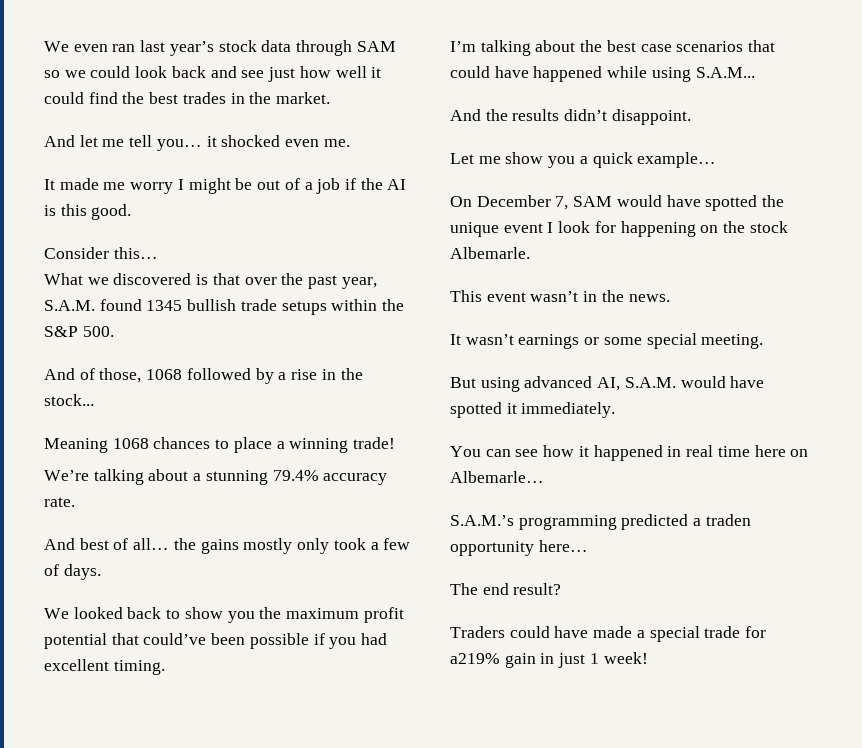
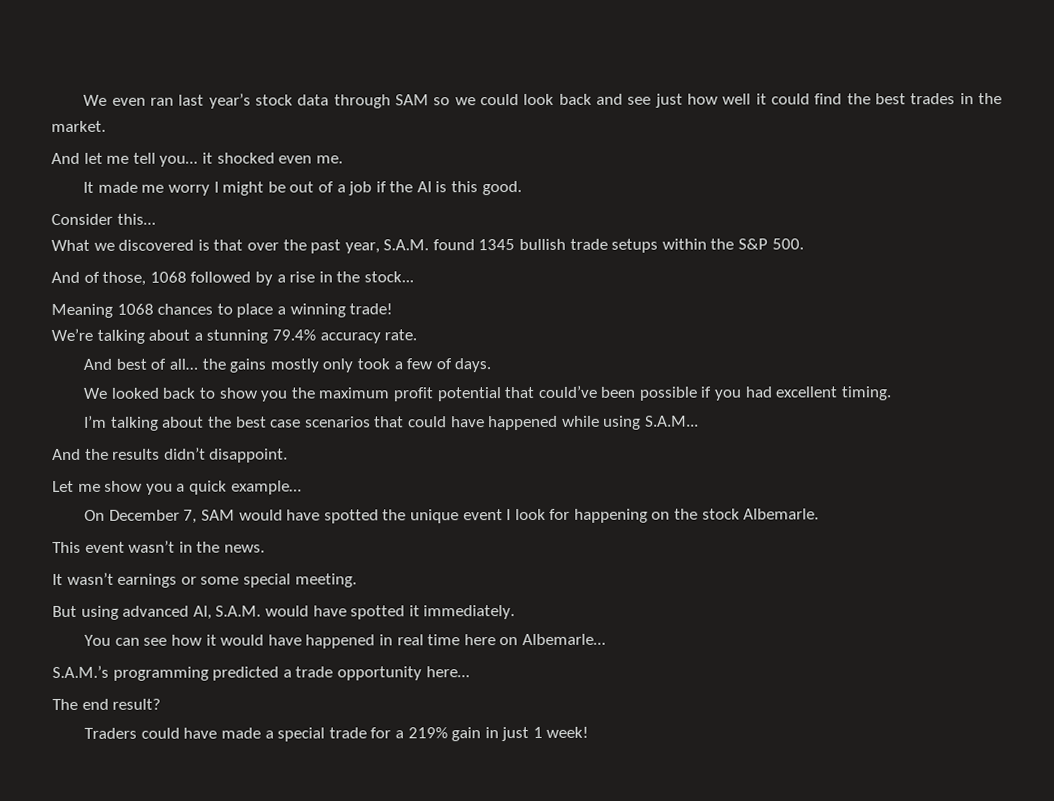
(589, 451) none -> [220,634,302,646] would have
[705,514,751,526] traden -> [295,666,334,678] trade
[450,653,500,664] a219% -> [394,727,448,739] a 219%

